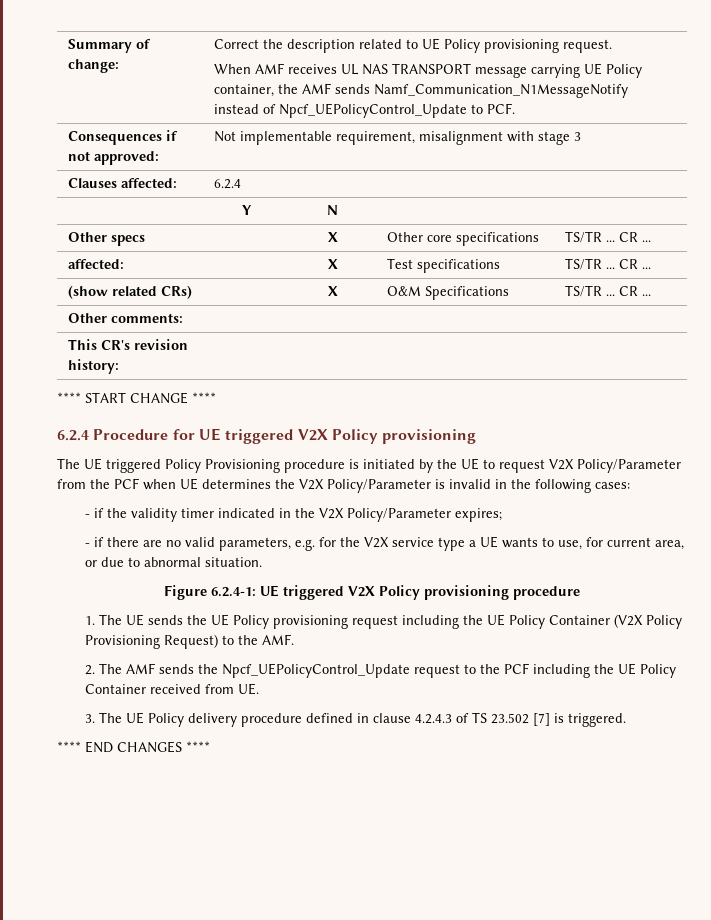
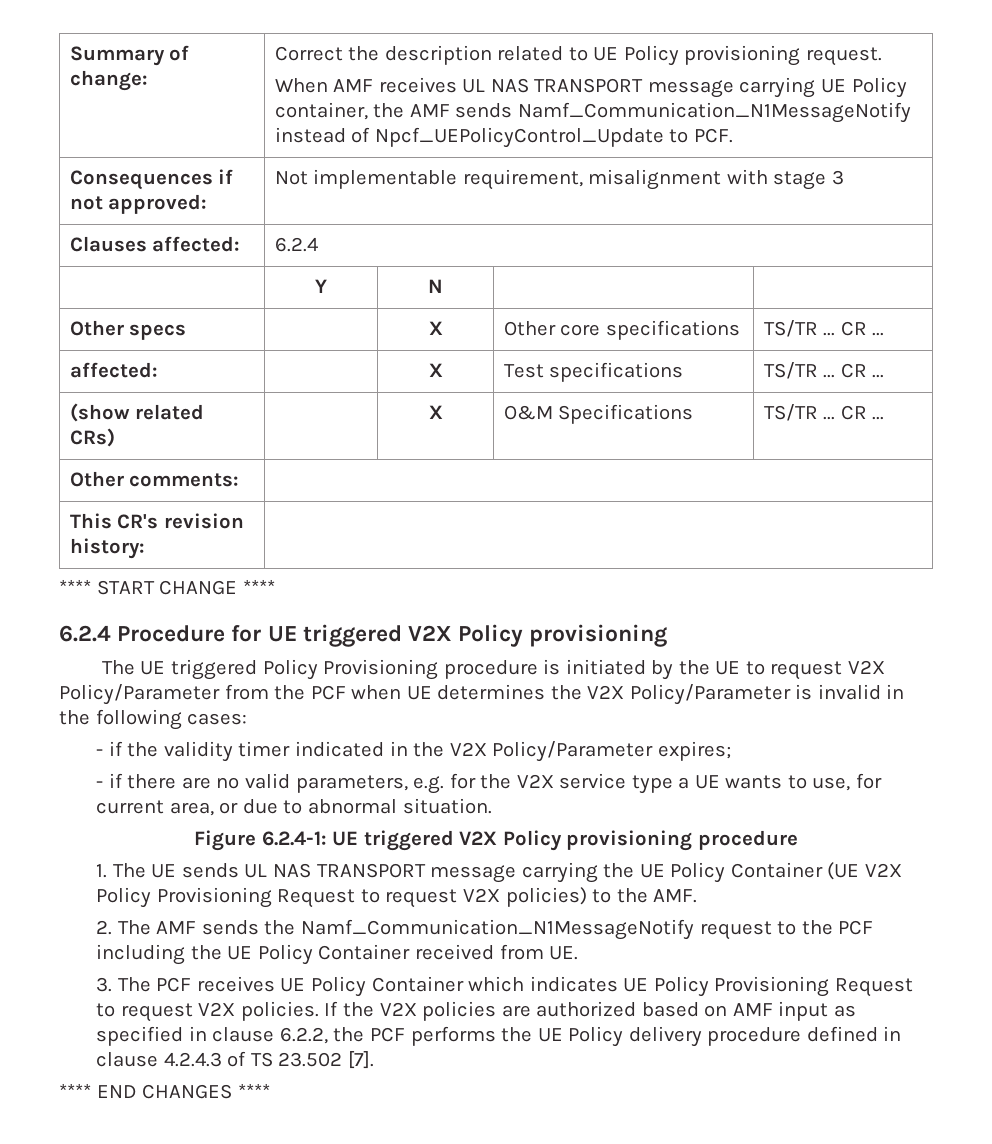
[187,614,683,629] [85,634,219,649] the UE Policy provisioning request including the UE Policy Container (V2X Policy Provisioning Request) -> [244,862,902,883] [96,887,587,908] UL NAS TRANSPORT message carrying the UE Policy Container (UE V2X Policy Provisioning Request to request V2X policies)
[222,663,411,678] Npcf_UEPolicyControl_Update -> [301,919,695,940] Namf_Communication_N1MessageNotify
(123, 717) none -> [156,976,913,997] [96,1001,856,1022] [96,1026,533,1046] PCF receives UE Policy Container which indicates UE Policy Provisioning Request to request V2X policies. If the V2X policies are authorized based on AMF input as specified in clause 6.2.2, the PCF performs the
[533,713,627,727] [7] is triggered. -> [348,1051,375,1069] [7].

